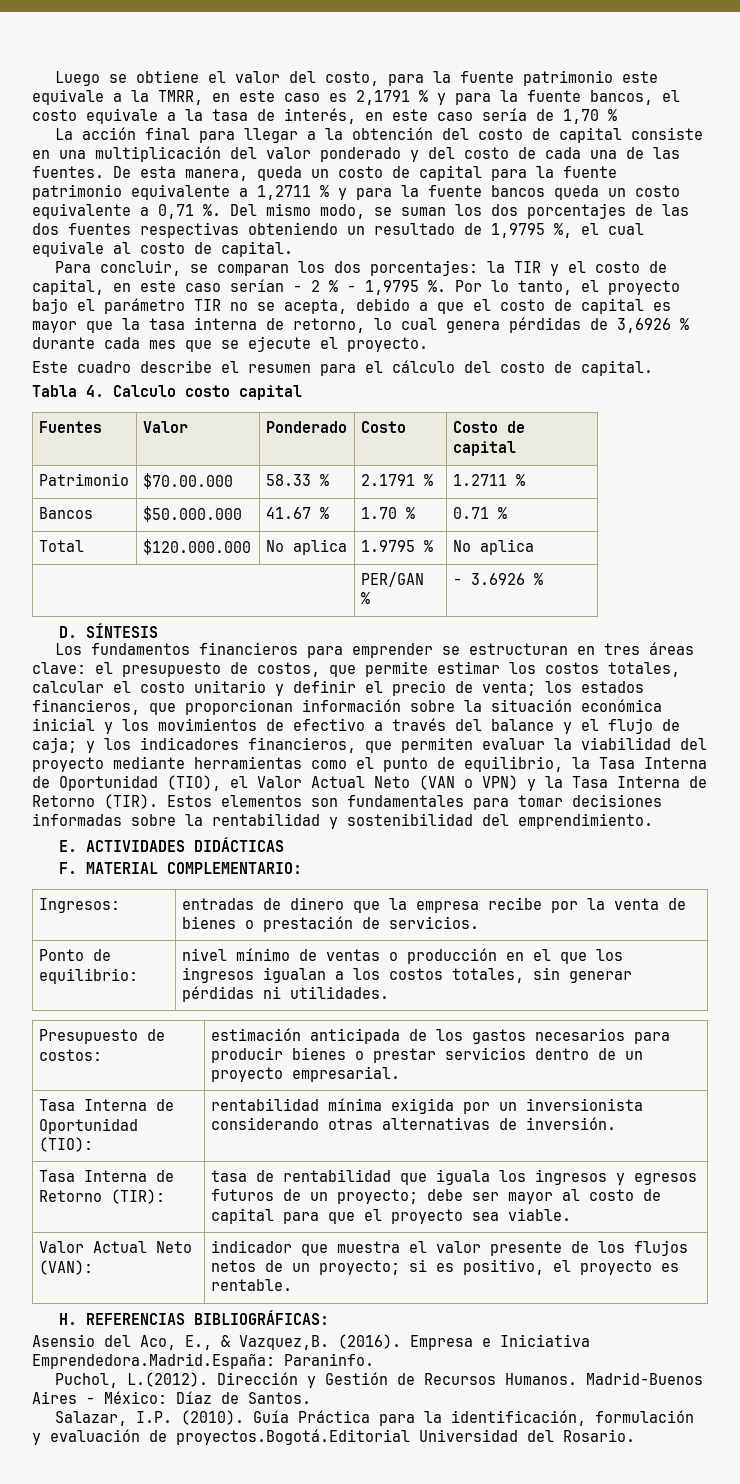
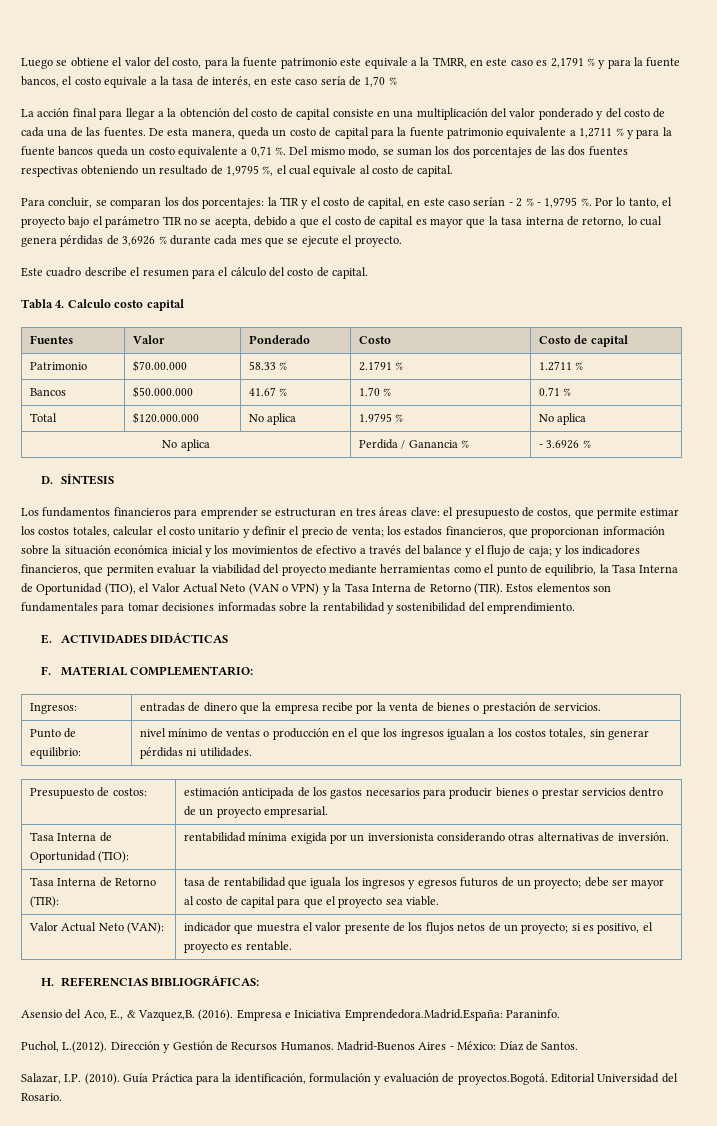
[360,572,424,587] | PER/GAN -> [162,439,210,451] [358,439,458,449] No aplica | Perdida / Ganancia
[38,949,84,961] Ponto -> [29,729,61,738] Punto
[176,1429,410,1445] proyectos.Bogotá.Editorial -> [457,1073,595,1085] proyectos.Bogotá. Editorial

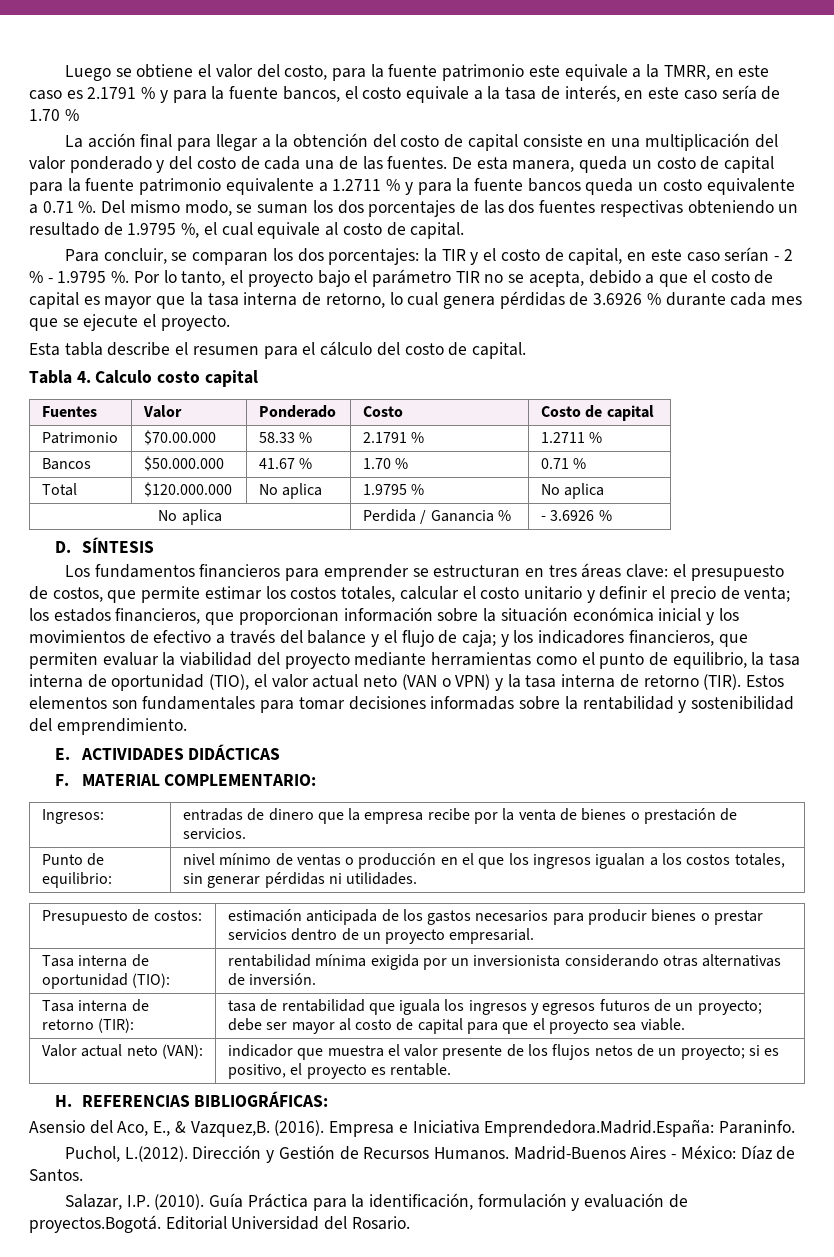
[550,57,584,68] 2,1791 -> [87,87,137,99] 2.1791
[364,76,386,87] 1,70 -> [29,109,60,121] 1.70
[579,127,613,138] 1,2711 -> [332,179,382,191] 1.2711
[250,146,272,157] 0,71 -> [42,201,74,213] 0.71
[225,165,259,176] 1,9795 -> [127,223,177,235] 1.9795
[544,197,578,208] 1,9795 -> [57,271,107,283] 1.9795
[122,236,156,246] 3,6926 -> [593,293,643,305] 3.6926
[21,267,82,277] Este cuadro -> [29,342,103,356] Esta tabla
[612,564,679,573] [21,583,246,595] Tasa Interna de Oportunidad (TIO), el Valor Actual Neto -> [769,653,801,666] [29,674,398,691] tasa interna de oportunidad (TIO), el valor actual neto
[344,583,471,593] Tasa Interna de Retorno -> [525,674,699,688] tasa interna de retorno
[57,832,112,842] [29,851,96,863] Interna de Oportunidad -> [78,954,149,967] [41,973,128,989] interna de oportunidad
[57,877,156,887] Interna de Retorno -> [78,999,149,1012] [41,1019,94,1030] interna de retorno
[61,922,124,932] Actual Neto -> [81,1044,158,1057] actual neto

